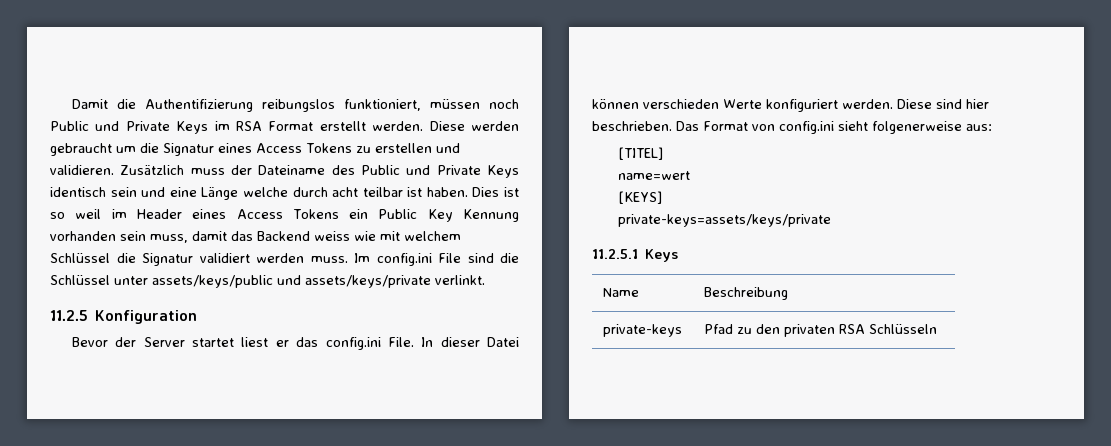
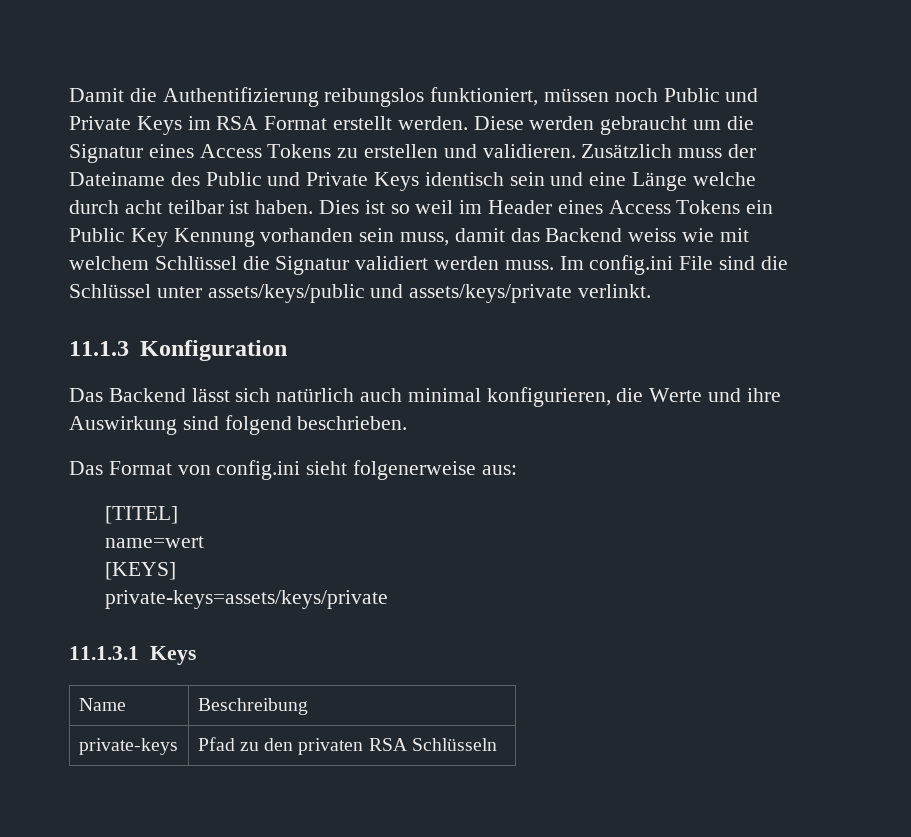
[50,310,88,321] 11.2.5 -> [69,341,129,356] 11.1.3
[71,337,519,350] [592,98,989,112] Bevor der Server startet liest er das config.ini File. In dieser Datei können verschieden Werte konfiguriert werden. Diese sind hier -> [69,387,781,407] [69,415,292,435] Das Backend lässt sich natürlich auch minimal konfigurieren, die Werte und ihre Auswirkung sind folgend
(672, 126) none -> (408, 423) //
[592,249,638,259] 11.2.5.1 -> [69,646,139,660] 11.1.3.1

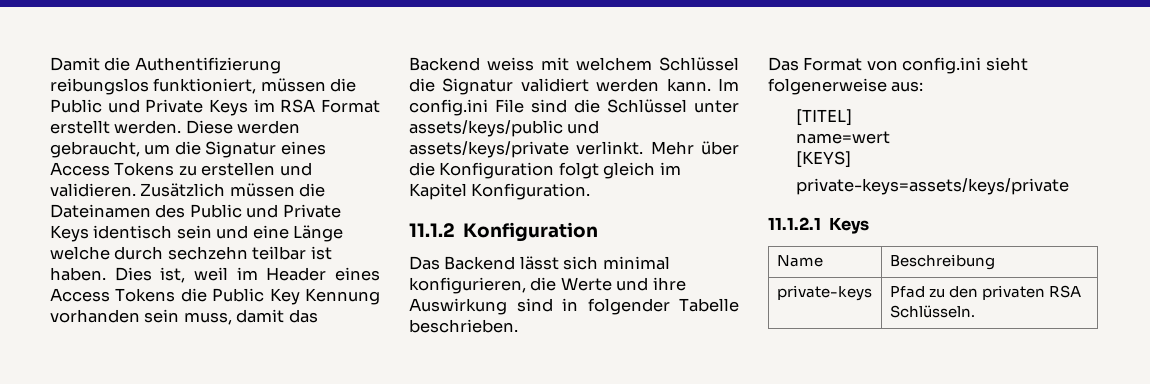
[614,88,658,102] noch -> [330,78,357,92] die
[600,116,688,135] gebraucht -> [50,141,140,158] gebraucht,
[678,144,757,158] [69,172,165,186] muss der Dateiname -> [229,183,326,197] [50,204,151,218] müssen die Dateinamen
[124,200,162,214] acht -> [167,246,248,260] sechzehn
[364,200,410,214] ist so -> [160,267,186,283] ist,
[746,200,774,214] ein -> [180,288,207,302] die
[682,228,715,242] wie -> (534, 64) none
[504,260,554,270] muss. -> [666,78,711,92] kann.
[69,341,129,356] // 11.1.3 -> [650,141,739,155] [409,162,681,179] [409,183,591,200] [409,223,455,237] Mehr über die Konfiguration folgt gleich im Kapitel Konfiguration. // 11.1.2
[276,388,403,402] natürlich auch -> (599, 263) none
[224,415,292,435] folgend -> [562,298,739,315] in folgender Tabelle
[69,646,139,660] 11.1.3.1 -> [768,217,821,230] 11.1.2.1
[411,738,497,751] Schlüsseln -> [889,305,975,318] Schlüsseln.

